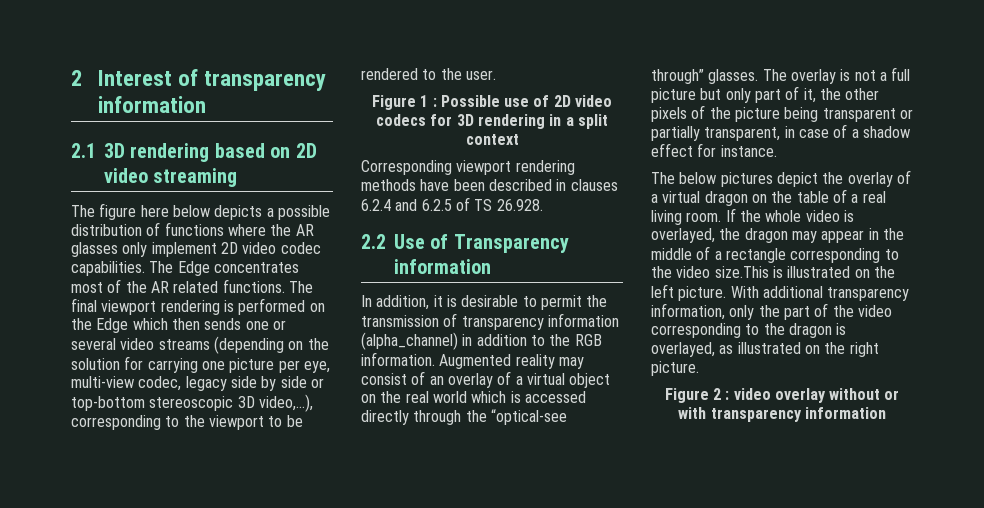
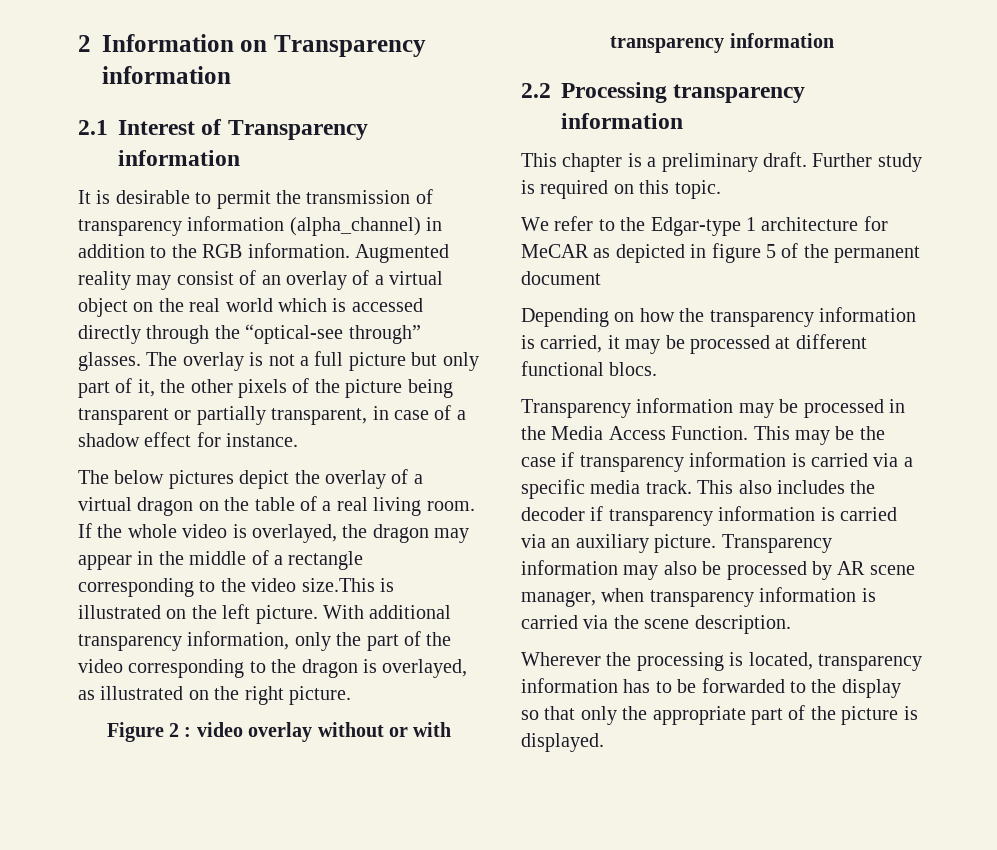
[71,69,326,91] 2 Interest of transparency -> [78,34,427,57] 2 Information on Transparency
[104,143,317,162] [104,168,238,187] [71,203,330,220] [71,222,314,236] [71,242,321,257] [71,261,299,276] [71,279,313,293] [71,298,325,315] [71,318,286,333] [71,336,329,354] [71,356,330,373] [71,376,324,391] [71,394,313,412] [71,415,303,430] [361,68,496,80] [371,95,613,110] [376,114,608,129] [465,134,519,145] [361,160,575,175] [361,179,618,191] [361,197,543,211] [361,234,425,249] 3D rendering based on 2D video streaming // The figure here below depicts a possible distribution of functions where the AR glasses only implement 2D video codec capabilities. The Edge concentrates most of the AR related functions. The final viewport rendering is performed on the Edge which then sends one or several video streams (depending on the solution for carrying one picture per eye, multi-view codec, legacy side by side or top-bottom stereoscopic 3D video,…), corresponding to the viewport to be rendered to the user. // Figure 1 : Possible use of 2D video codecs for 3D rendering in a split context // Corresponding viewport rendering methods have been described in clauses 6.2.4 and 6.2.5 of TS 26.928. // 2.2 Use -> [118,120,195,135] Interest
[361,295,443,310] In addition, it -> [78,190,91,204] It
(886, 413) none -> [521,82,806,103] [561,113,683,129] [521,152,922,172] [521,180,721,199] [521,216,888,236] [521,243,921,263] [521,271,601,285] [521,307,916,327] [521,334,867,354] [521,361,658,376] [521,398,905,418] [521,426,885,445] [521,452,913,472] [521,479,876,499] [521,506,897,526] [521,534,832,553] [521,560,915,580] [521,587,876,607] [521,615,791,634] [521,652,922,671] [521,678,901,698] [521,705,918,725] [521,733,604,752] // 2.2 Processing transparency information // This chapter is a preliminary draft. Further study is required on this topic. // We refer to the Edgar-type 1 architecture for MeCAR as depicted in figure 5 of the permanent document // Depending on how the transparency information is carried, it may be processed at different functional blocs. // Transparency information may be processed in the Media Access Function. This may be the case if transparency information is carried via a specific media track. This also includes the decoder if transparency information is carried via an auxiliary picture. Transparency information may also be processed by AR scene manager, when transparency information is carried via the scene description. // Wherever the processing is located, transparency information has to be forwarded to the display so that only the appropriate part of the picture is displayed.

